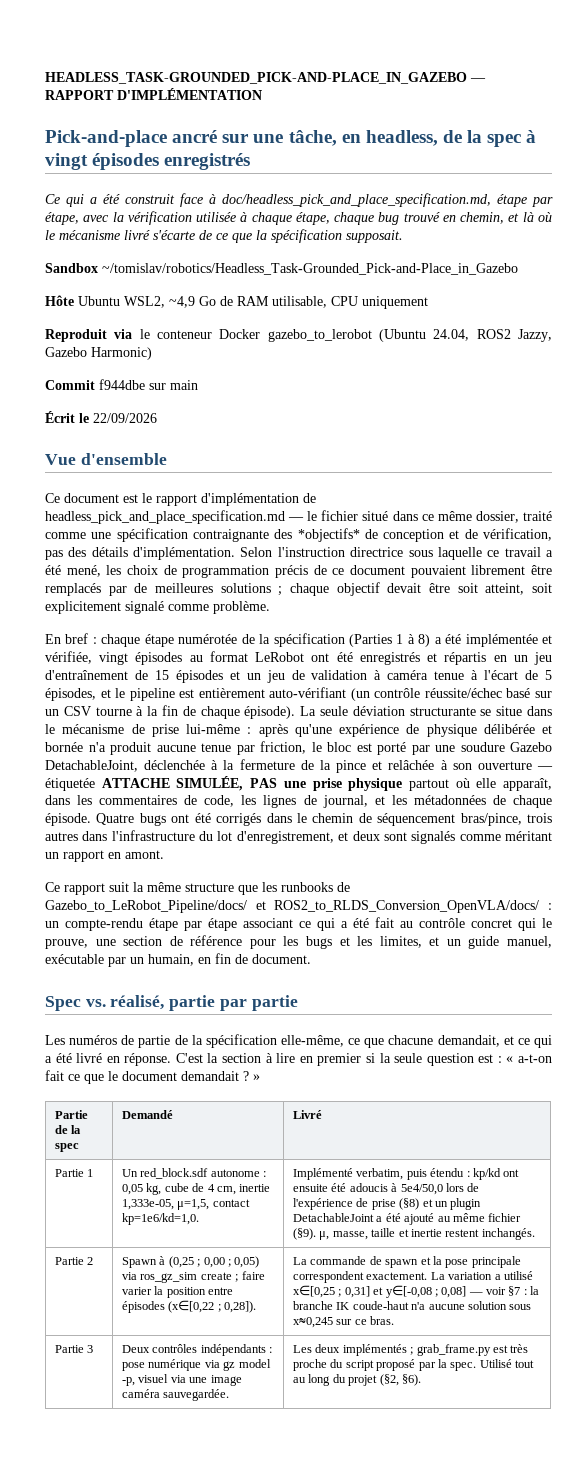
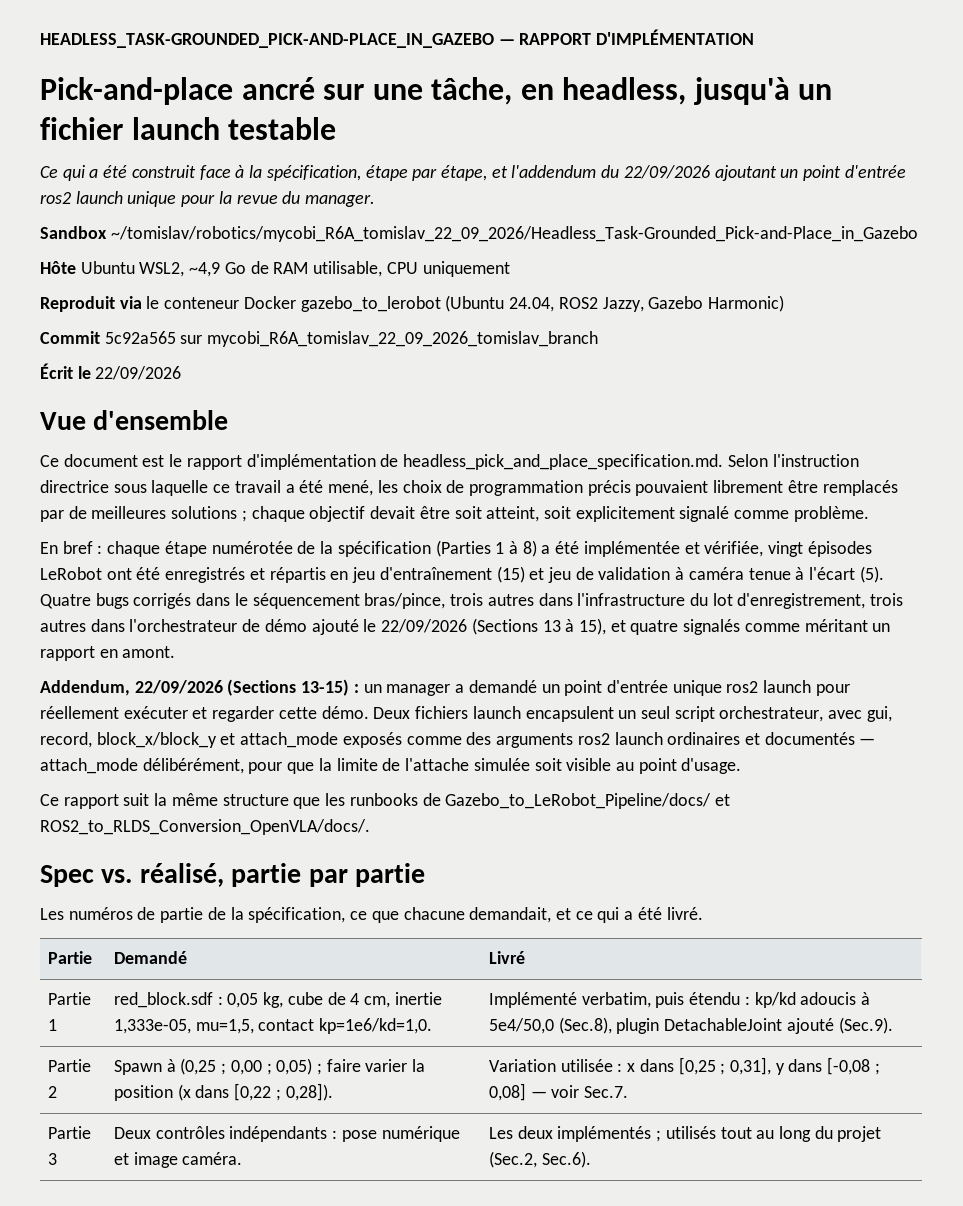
[442,130,537,147] [45,153,251,170] de la spec à vingt épisodes enregistrés -> [692,77,833,105] [40,117,337,140] jusqu'à un fichier launch testable
[222,193,491,207] doc/headless_pick_and_place_specification.md, -> [249,165,361,181] la spécification,
[83,211,552,225] [45,229,403,243] avec la vérification utilisée à chaque étape, chaque bug trouvé en chemin, et là où le mécanisme livré s'écarte de ce que la spécification supposait. -> [491,165,906,181] [40,191,376,207] et l'addendum du 22/09/2026 ajoutant un point d'entrée ros2 launch unique pour la revue du manager.
[102,263,518,275] ~/tomislav/robotics/Headless_Task-Grounded_Pick-and-Place_in_Gazebo -> [110,226,918,242] ~/tomislav/robotics/mycobi_R6A_tomislav_22_09_2026/Headless_Task-Grounded_Pick-and-Place_in_Gazebo
[99,379,198,390] f944dbe sur main -> [104,331,599,347] 5c92a565 sur mycobi_R6A_tomislav_22_09_2026_tomislav_branch
[45,510,552,524] [45,528,552,542] [45,547,236,560] headless_pick_and_place_specification.md — le fichier situé dans ce même dossier, traité comme une spécification contraignante des *objectifs* de conception et de vérification, pas des détails d'implémentation. -> [403,454,724,470] headless_pick_and_place_specification.md.
[313,565,406,575] de ce document -> (631, 488) none
[189,651,248,662] au format -> (872, 549) none
[513,655,528,662] un -> (349, 575) none
[134,670,261,683] de 15 épisodes et un -> [496,566,545,583] (15) et
[525,670,552,680] [45,687,552,701] [45,705,553,719] [45,724,552,737] [45,741,552,755] [45,759,553,773] [45,776,552,791] [45,795,552,808] [45,813,211,826] de 5 épisodes, et le pipeline est entièrement auto-vérifiant (un contrôle réussite/échec basé sur un CSV tourne à la fin de chaque épisode). La seule déviation structurante se situe dans le mécanisme de prise lui-même : après qu'une expérience de physique délibérée et bornée n'a produit aucune tenue par friction, le bloc est porté par une soudure Gazebo DetachableJoint, déclenchée à la fermeture de la pince et relâchée à son ouverture — étiquetée ATTACHE SIMULÉE, PAS une prise physique partout où elle apparaît, dans les commentaires de code, les lignes de journal, et les métadonnées de chaque épisode. Quatre bugs ont été -> [859,566,884,583] [40,593,129,609] (5). Quatre bugs
[312,813,372,823] chemin de -> (248, 599) none
[338,831,407,841] et deux sont -> [870,593,904,606] [40,618,679,635] trois autres dans l'orchestrateur de démo ajouté le 22/09/2026 (Sections 13 à 15), et quatre
(164, 854) none -> [40,679,850,696] [40,706,892,722] [40,732,876,748] [40,758,742,774] // Addendum, 22/09/2026 (Sections 13-15) : un manager a demandé un point d'entrée unique ros2 launch pour réellement exécuter et regarder cette démo. Deux fichiers launch encapsulent un seul script orchestrateur, avec gui, record, block_x/block_y et attach_mode exposés comme des arguments ros2 launch ordinaires et documentés — attach_mode délibérément, pour que la limite de l'attache simulée soit visible au point d'usage.
[274,900,552,913] [45,917,552,931] [45,935,552,949] [45,953,311,967] ROS2_to_RLDS_Conversion_OpenVLA/docs/ : un compte-rendu étape par étape associant ce qui a été fait au contrôle concret qui le prouve, une section de référence pour les bugs et les limites, et un guide manuel, exécutable par un humain, en fin de document. -> [40,819,370,835] ROS2_to_RLDS_Conversion_OpenVLA/docs/.
[205,1034,344,1048] spécification elle-même, -> [248,907,346,923] spécification,
[76,1053,552,1066] [45,1070,260,1084] [55,1110,89,1119] [55,1125,82,1134] [55,1143,80,1152] livré en réponse. C'est la section à lire en premier si la seule question est : « a-t-on fait ce que le document demandait ? » // Partie de la spec -> [666,907,703,920] [47,951,92,964] livré. // Partie
[122,1168,260,1179] Un red_block.sdf autonome -> [113,992,213,1008] red_block.sdf
[177,1199,210,1210] μ=1,5, -> [195,1019,254,1034] mu=1,5,
[503,1169,520,1177] [293,1183,480,1195] [293,1198,482,1210] [293,1213,522,1225] [293,1228,535,1240] ont ensuite été adoucis à 5e4/50,0 lors de l'expérience de prise (§8) et un plugin DetachableJoint a été ajouté au même fichier (§9). μ, masse, taille et inertie restent inchangés. -> [800,992,870,1005] [488,1017,893,1034] adoucis à 5e4/50,0 (Sec.8), plugin DetachableJoint ajouté (Sec.9).
[122,1272,232,1283] via ros_gz_sim create -> (313, 1066) none
[208,1287,234,1295] [122,1300,215,1313] entre épisodes (x∈[0,22 -> [177,1083,272,1101] (x dans [0,22
[293,1256,521,1268] [293,1271,533,1283] [293,1285,540,1298] [293,1301,532,1310] [293,1316,395,1328] La commande de spawn et la pose principale correspondent exactement. La variation a utilisé x∈[0,25 ; 0,31] et y∈[-0,08 ; 0,08] — voir §7 : la branche IK coude-haut n'a aucune solution sous x≈0,245 sur ce bras. -> [488,1057,880,1075] [488,1083,629,1101] Variation utilisée : x dans [0,25 ; 0,31], y dans [-0,08 ; 0,08] — voir Sec.7.
[204,1359,271,1371] [122,1374,242,1386] [122,1389,230,1401] [293,1344,529,1356] [293,1359,512,1371] via gz model -p, visuel via une image caméra sauvegardée. | Les deux implémentés ; grab_frame.py est très proche du script proposé par la spec. Utilisé -> [113,1152,243,1168] [488,1126,716,1142] et image caméra. | Les deux implémentés ; utilisés
[379,1374,421,1386] (§2, §6). -> [488,1151,591,1168] (Sec.2, Sec.6).

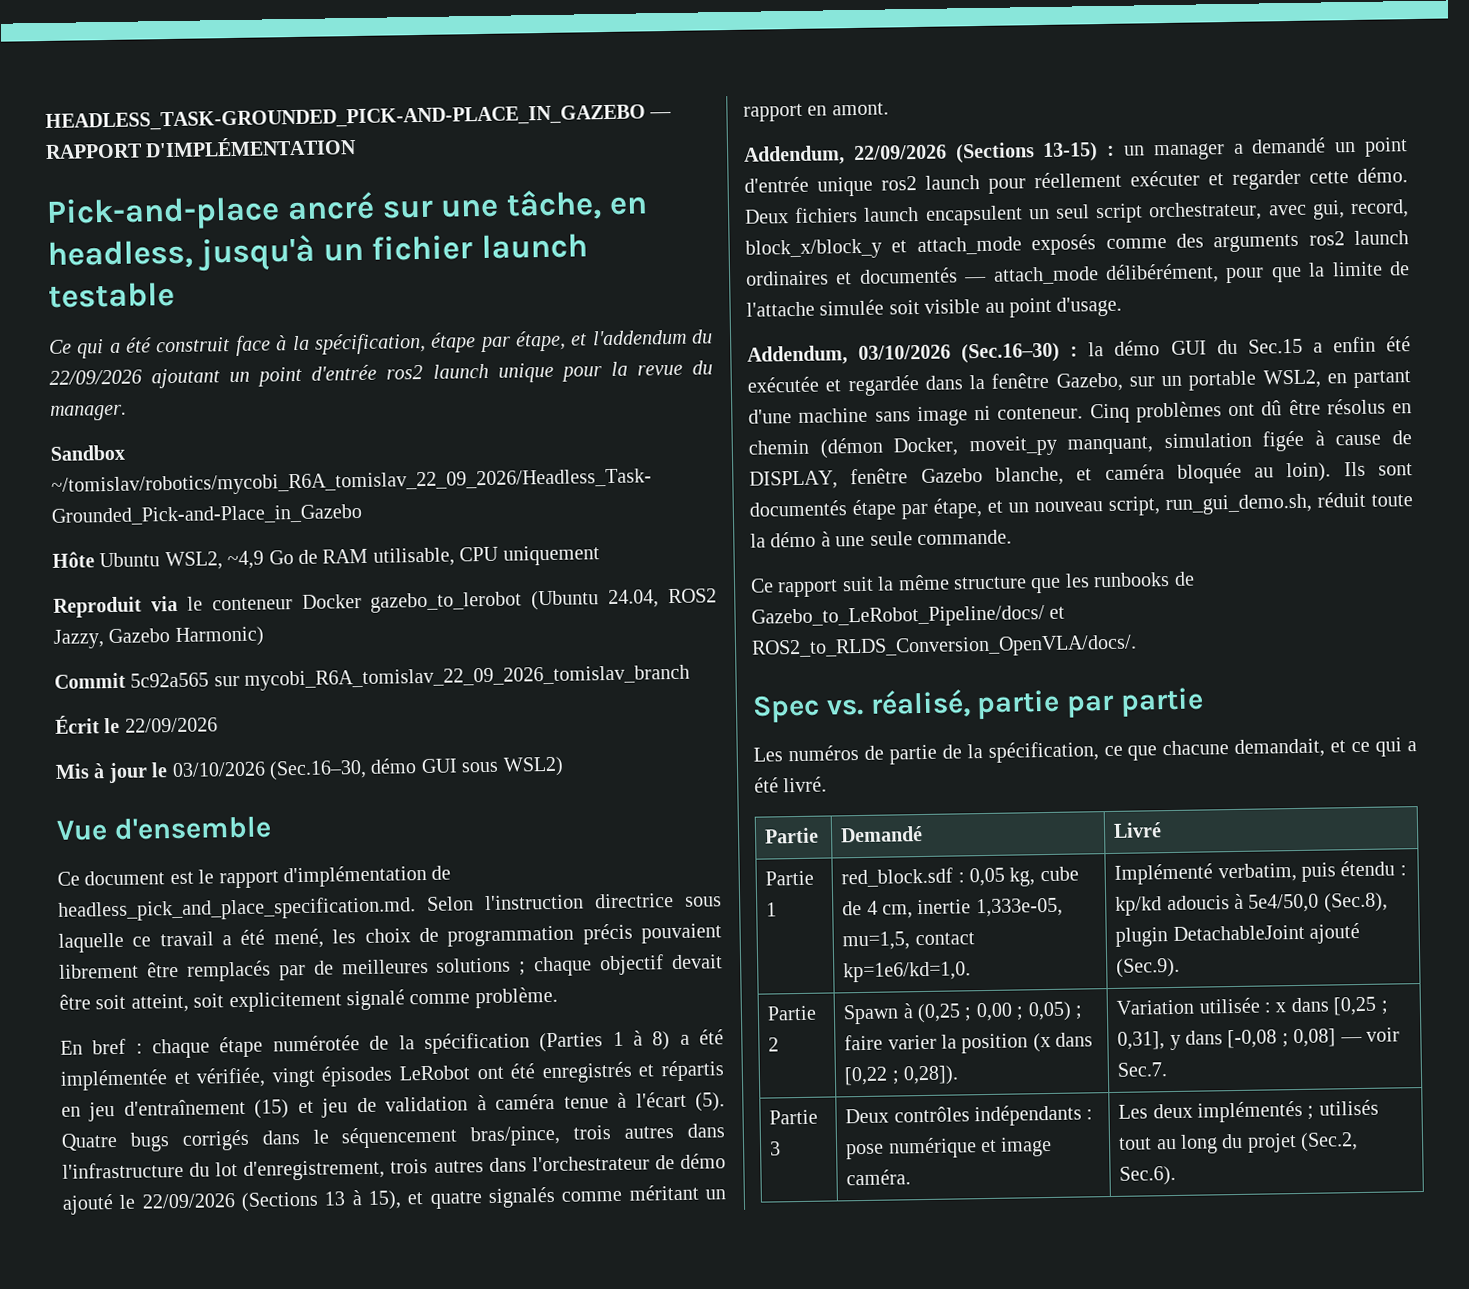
(182, 373) none -> [55,756,564,784] // Mis à jour le 03/10/2026 (Sec.16–30, démo GUI sous WSL2)
(742, 766) none -> [747,336,1412,366] [747,369,1411,397] [748,398,1412,427] [748,430,1412,459] [749,461,1413,490] [749,491,1413,521] [750,529,1012,548] // Addendum, 03/10/2026 (Sec.16–30) : la démo GUI du Sec.15 a enfin été exécutée et regardée dans la fenêtre Gazebo, sur un portable WSL2, en partant d'une machine sans image ni conteneur. Cinq problèmes ont dû être résolus en chemin (démon Docker, moveit_py manquant, simulation figée à cause de DISPLAY, fenêtre Gazebo blanche, et caméra bloquée au loin). Ils sont documentés étape par étape, et un nouveau script, run_gui_demo.sh, réduit toute la démo à une seule commande.

